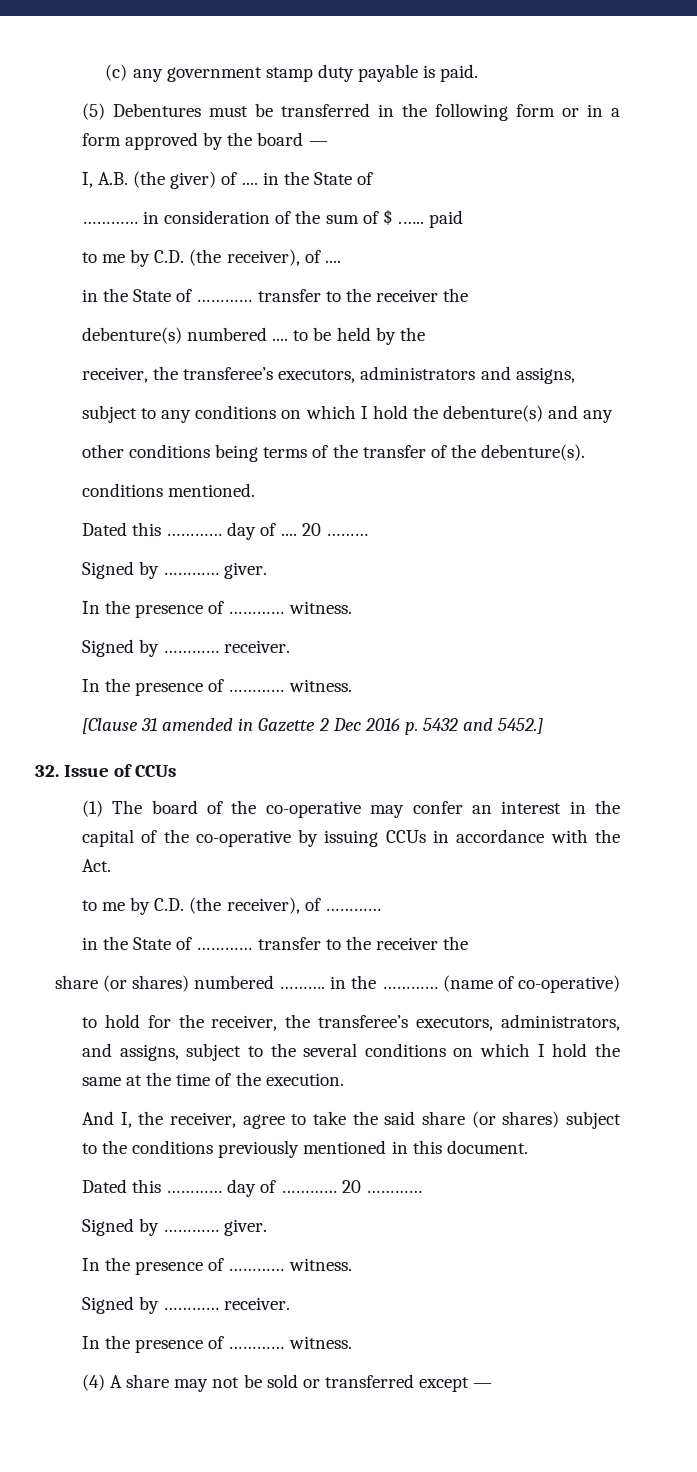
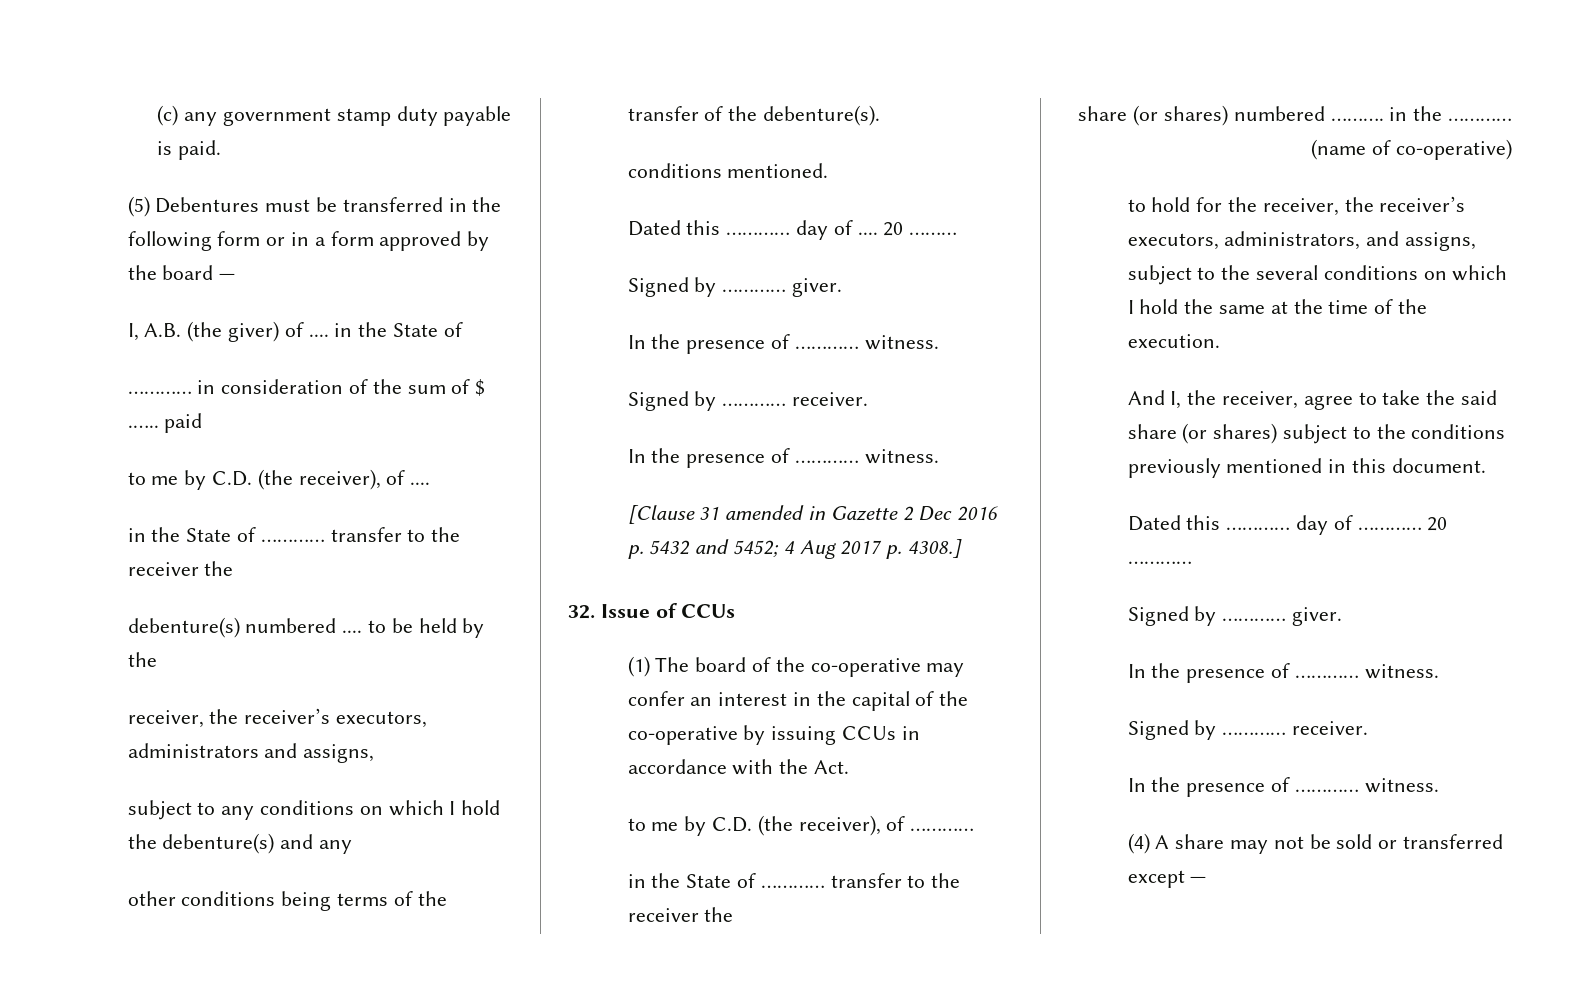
[183,367,274,380] transferee’s -> [244,708,331,724] receiver’s
[498,718,544,734] 5452.] -> [733,539,963,559] 5452; 4 Aug 2017 p. 4308.]
[318,1015,409,1028] transferee’s -> [1379,196,1466,212] receiver’s

